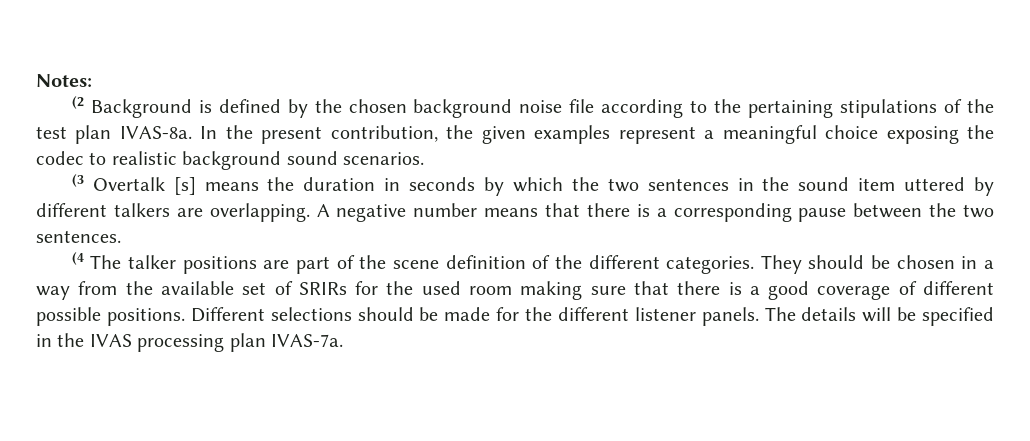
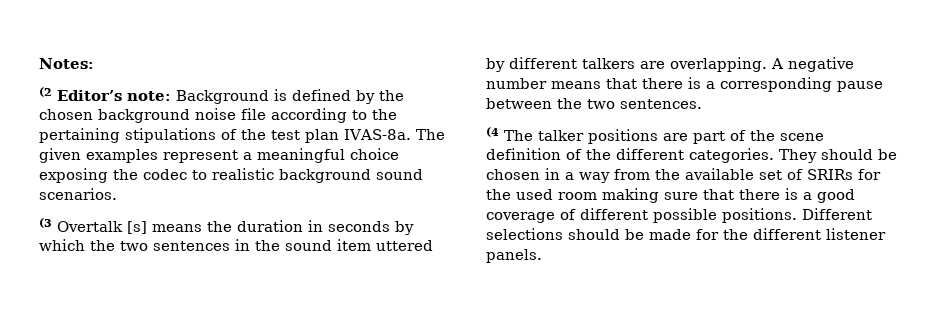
(84, 102) none -> [57,90,171,101] Editor’s note:
[200,125,474,144] In the present contribution, the -> [415,129,445,140] The
[764,307,994,326] [36,333,343,352] The details will be specified in the IVAS processing plan IVAS-7a. -> (542, 256) none

